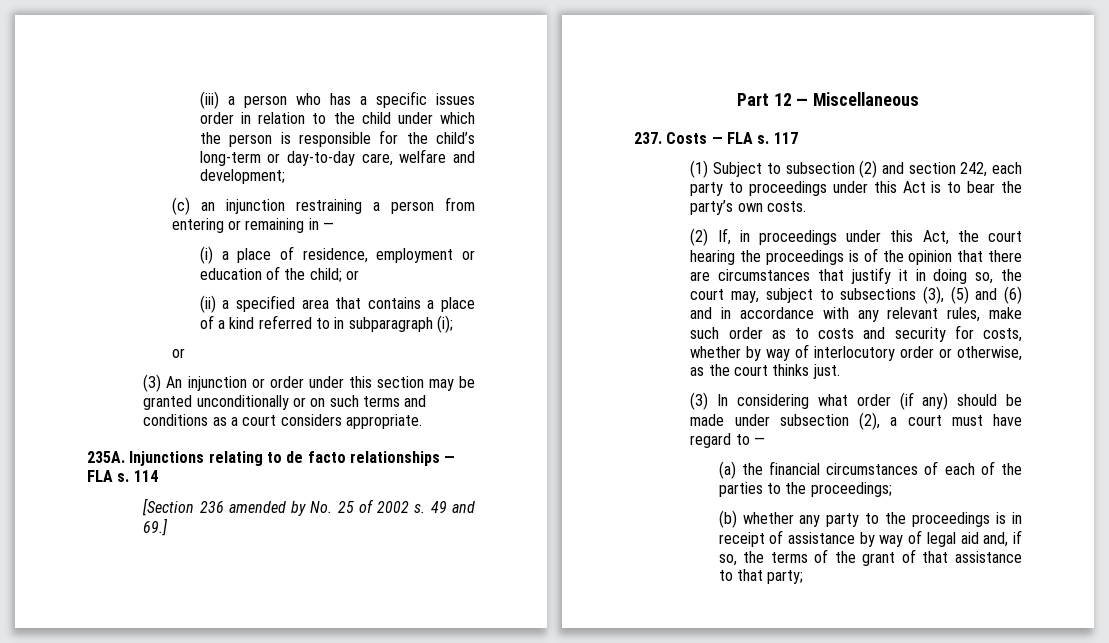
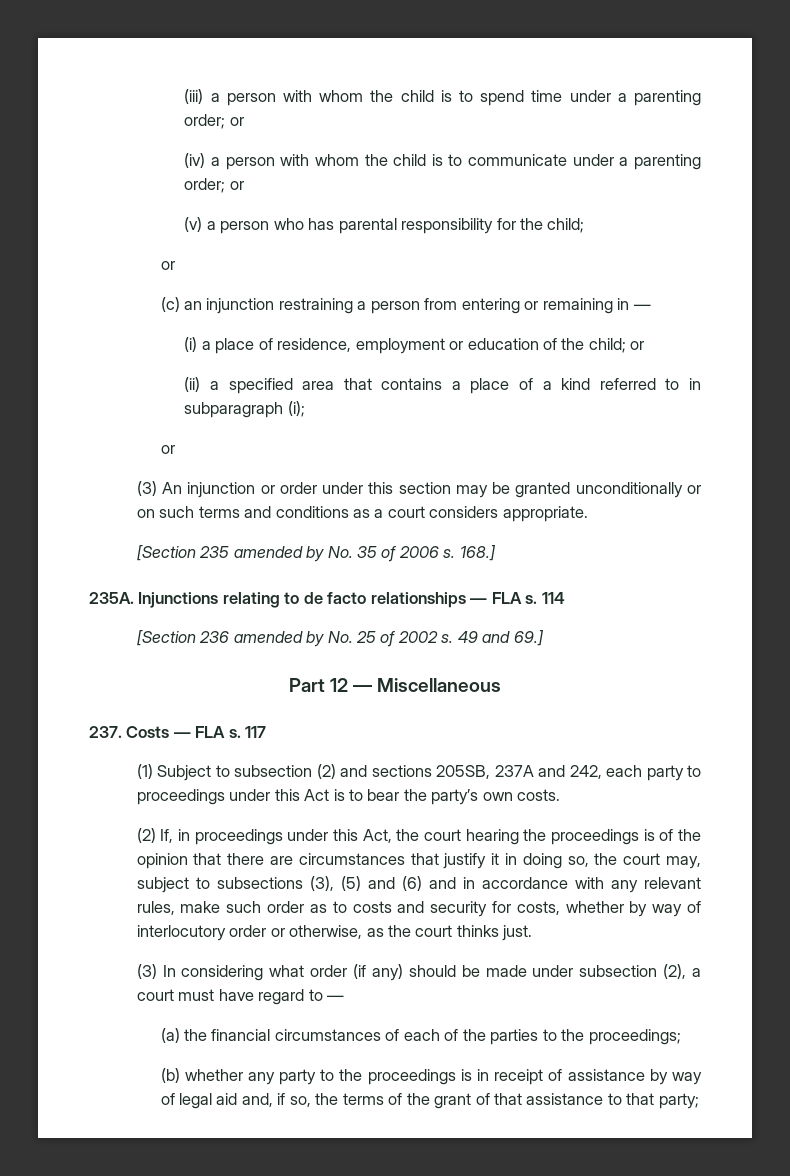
[295,91,475,108] [199,112,475,124] [199,130,475,147] [199,149,475,166] [199,169,285,184] who has a specific issues order in relation to the child under which the person is responsible for the child’s long-term or day-to-day care, welfare and development; -> [282,90,702,106] [184,114,244,129] [184,153,701,170] [184,178,244,193] [184,217,585,234] [160,261,175,270] with whom the child is to spend time under a parenting order; or // (iv) a person with whom the child is to communicate under a parenting order; or // (v) a person who has parental responsibility for the child; // or
(423, 421) none -> [136,545,496,562] // [Section 235 amended by No. 35 of 2006 s. 168.]
[908,162,956,174] section -> [371,765,566,779] sections 205SB, 237A and

